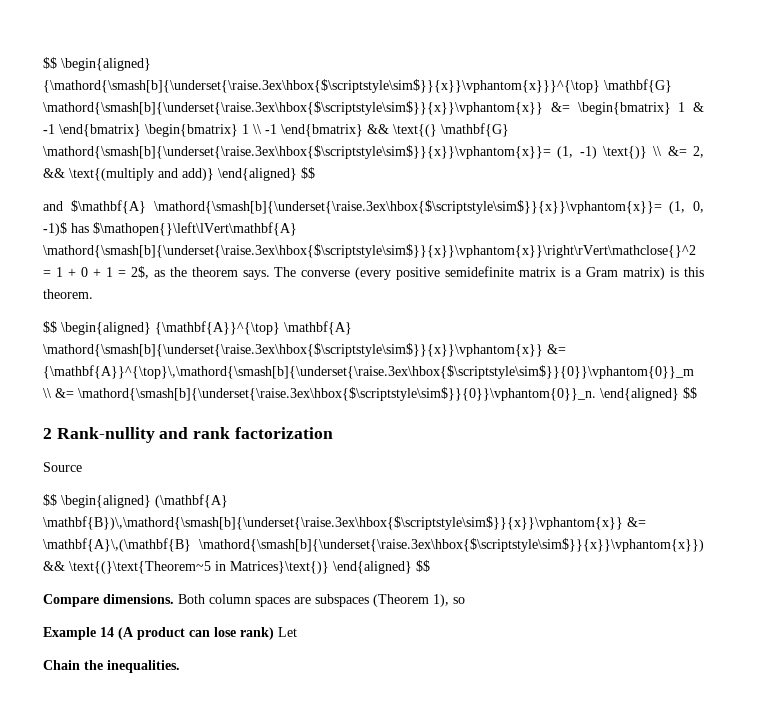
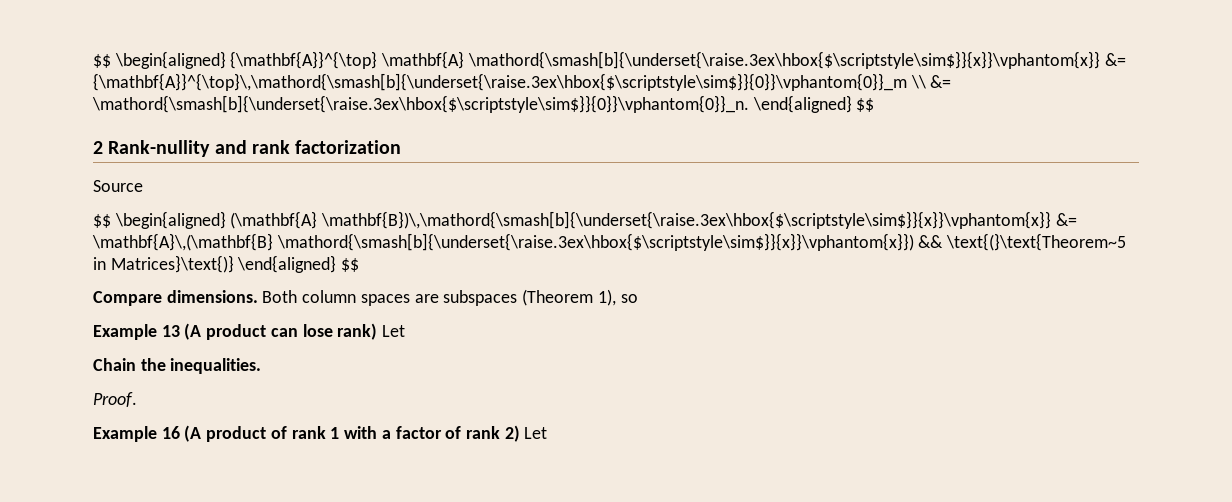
[43,57,151,71] [43,79,672,93] [43,101,704,115] [43,123,509,137] [43,145,705,159] [43,167,315,181] [43,200,704,214] [43,222,297,236] [43,244,696,258] [43,266,704,280] [43,289,93,299] [43,321,151,335] $$ \begin{aligned} {\mathord{\smash[b]{\underset{\raise.3ex\hbox{$\scriptstyle\sim$}}{x}}\vphantom{x}}}^{\top} \mathbf{G} \mathord{\smash[b]{\underset{\raise.3ex\hbox{$\scriptstyle\sim$}}{x}}\vphantom{x}} &= \begin{bmatrix} 1 & -1 \end{bmatrix} \begin{bmatrix} 1 \\ -1 \end{bmatrix} && \text{(} \mathbf{G} \mathord{\smash[b]{\underset{\raise.3ex\hbox{$\scriptstyle\sim$}}{x}}\vphantom{x}}= (1, -1) \text{)} \\ &= 2, && \text{(multiply and add)} \end{aligned} $$ // and $\mathbf{A} \mathord{\smash[b]{\underset{\raise.3ex\hbox{$\scriptstyle\sim$}}{x}}\vphantom{x}}= (1, 0, -1)$ has $\mathopen{}\left\lVert\mathbf{A} \mathord{\smash[b]{\underset{\raise.3ex\hbox{$\scriptstyle\sim$}}{x}}\vphantom{x}}\right\rVert\mathclose{}^2 = 1 + 0 + 1 = 2$, as the theorem says. The converse (every positive semidefinite matrix is a Gram matrix) is this theorem. // $$ \begin{aligned} -> [93,51,226,69] $$ \begin{aligned}
[100,627,114,637] 14 -> [161,325,180,337] 13
(180, 666) none -> [93,392,137,407] [93,425,548,442] // Proof. // Example 16 (A product of rank 1 with a factor of rank 2) Let

